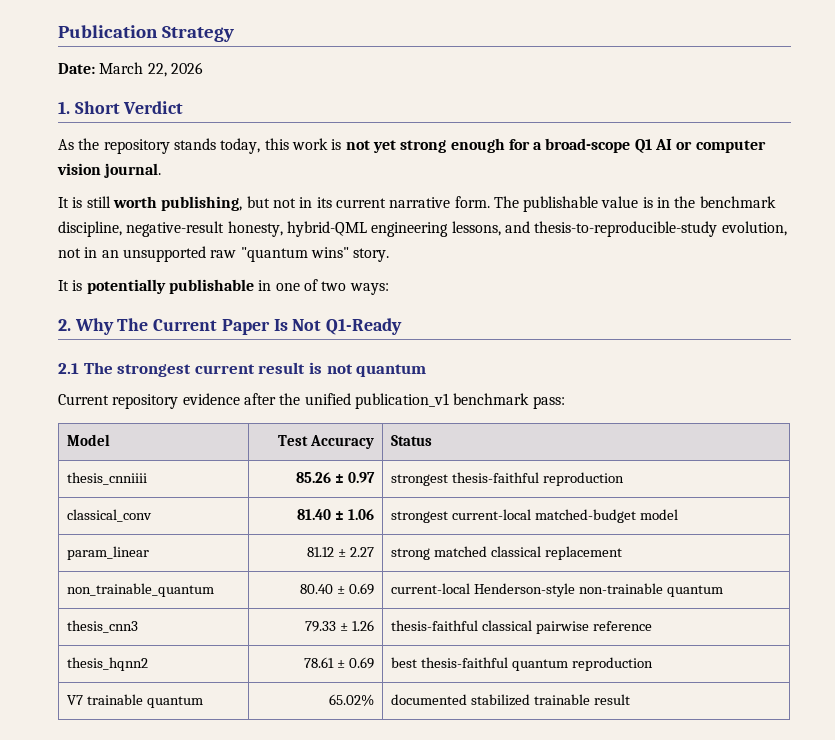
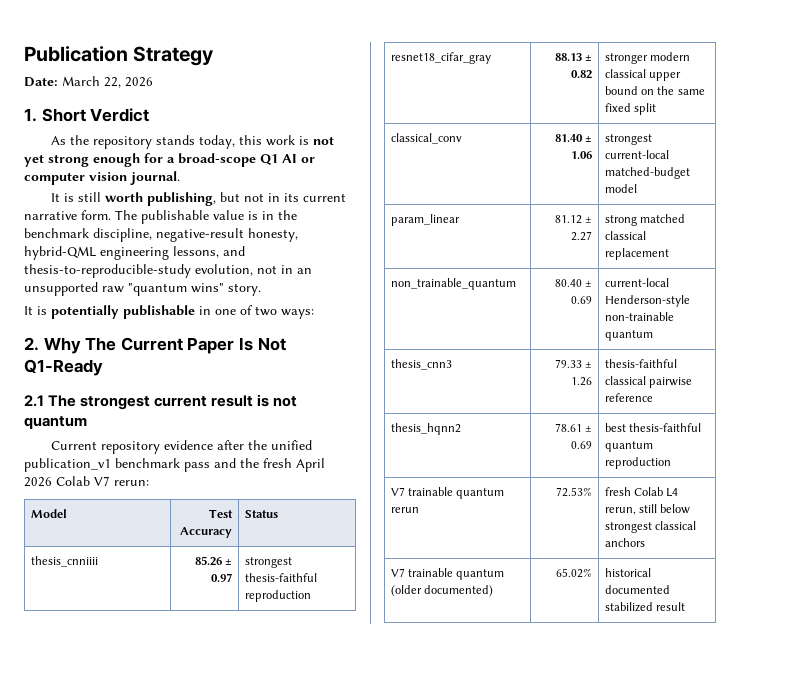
[532,396,565,409] pass: -> [184,458,325,472] [24,476,149,487] pass and the fresh April 2026 Colab V7 rerun:
(624, 479) none -> [390,52,491,64] [554,53,593,61] [571,70,593,79] [604,52,691,64] [604,69,682,81] [604,86,705,95] [604,103,657,115] // resnet18_cifar_gray | 88.13 ± 0.82 | stronger modern classical upper bound on the same fixed split
(203, 702) none -> [390,507,419,513] [556,487,593,497] [604,487,679,497] [604,504,691,515] [604,521,697,533] [604,538,645,547] [390,568,505,580] [390,585,494,597] rerun | 72.53% | fresh Colab L4 rerun, still below strongest classical anchors // V7 trainable quantum (older documented)
(375, 700) none -> [604,568,651,577] historical
[533,694,590,705] trainable -> (653, 607) none

